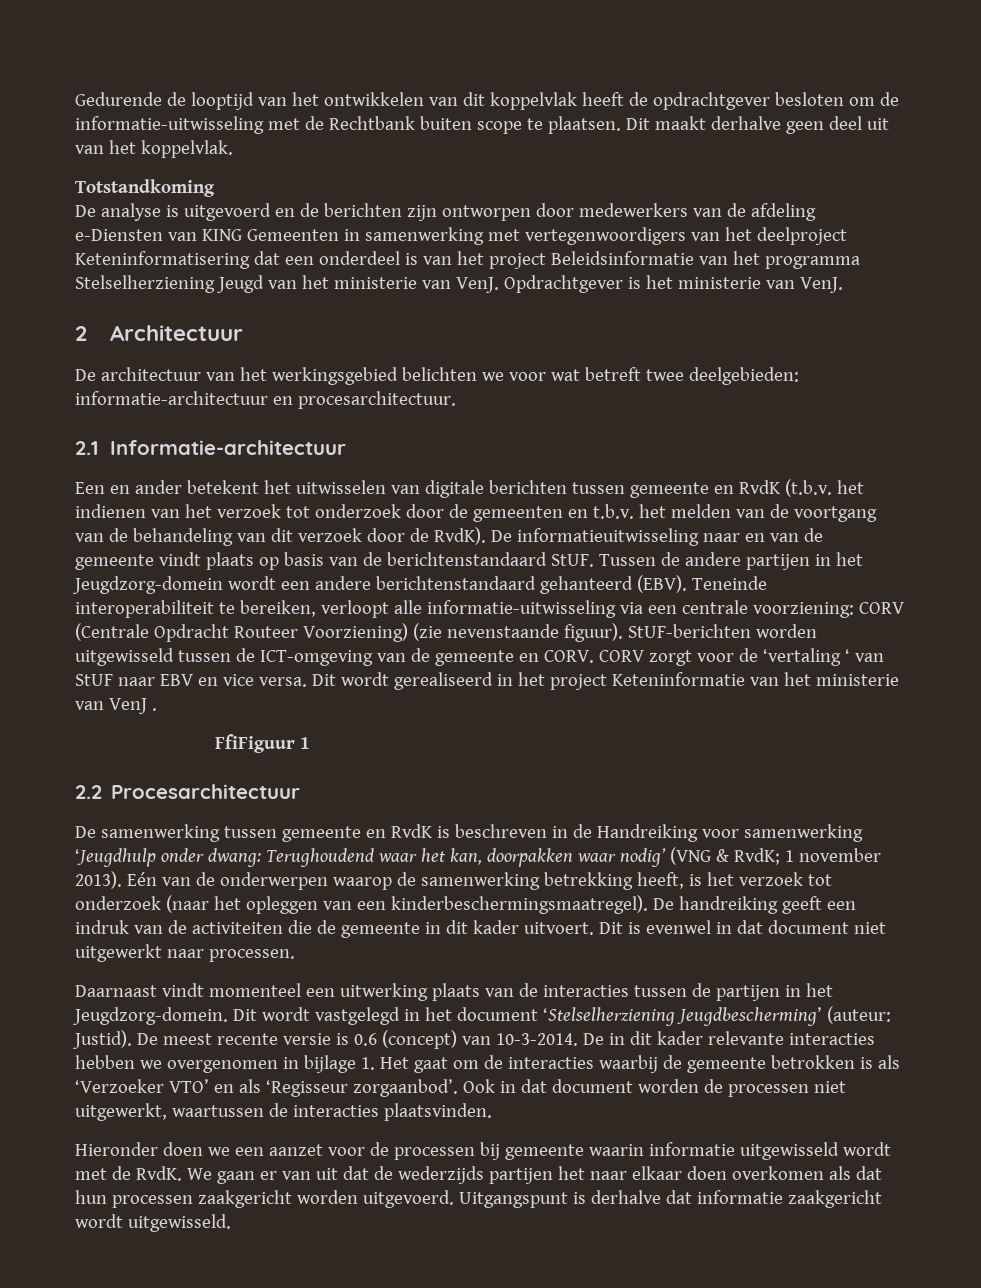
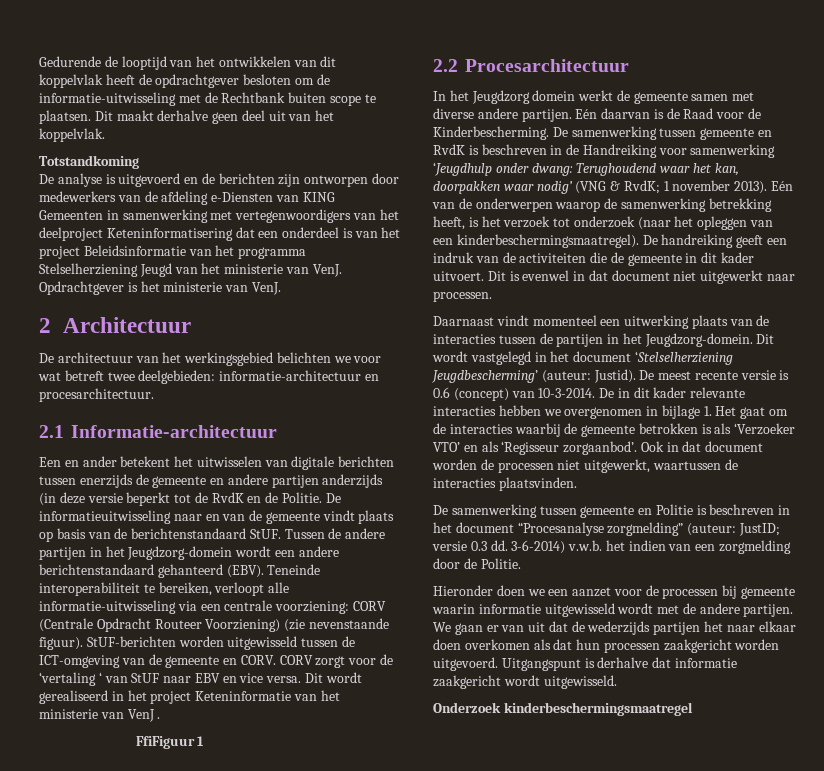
[629,479,864,498] [75,504,877,522] [75,527,486,546] gemeente en RvdK (t.b.v. het indienen van het verzoek tot onderzoek door de gemeenten en t.b.v. het melden van de voortgang van de behandeling van dit verzoek door de RvdK). -> [79,474,384,488] [39,492,323,506] enerzijds de gemeente en andere partijen anderzijds (in deze versie beperkt tot de RvdK en de Politie.
(301, 791) none -> [433,90,755,104] [433,108,762,122] [433,126,549,140] In het Jeugdzorg domein werkt de gemeente samen met diverse andere partijen. Eén daarvan is de Raad voor de Kinderbescherming.
(492, 1112) none -> [433,504,791,518] [433,522,780,536] [432,540,792,554] [433,558,521,569] // De samenwerking tussen gemeente en Politie is beschreven in het document “Procesanalyse zorgmelding” (auteur: JustID; versie 0.3 dd. 3-6-2014) v.w.b. het indien van een zorgmelding door de Politie.
[135,1166,182,1181] RvdK. -> [699,603,794,617] andere partijen.
(231, 1223) none -> [433,702,693,716] // Onderzoek kinderbeschermingsmaatregel

